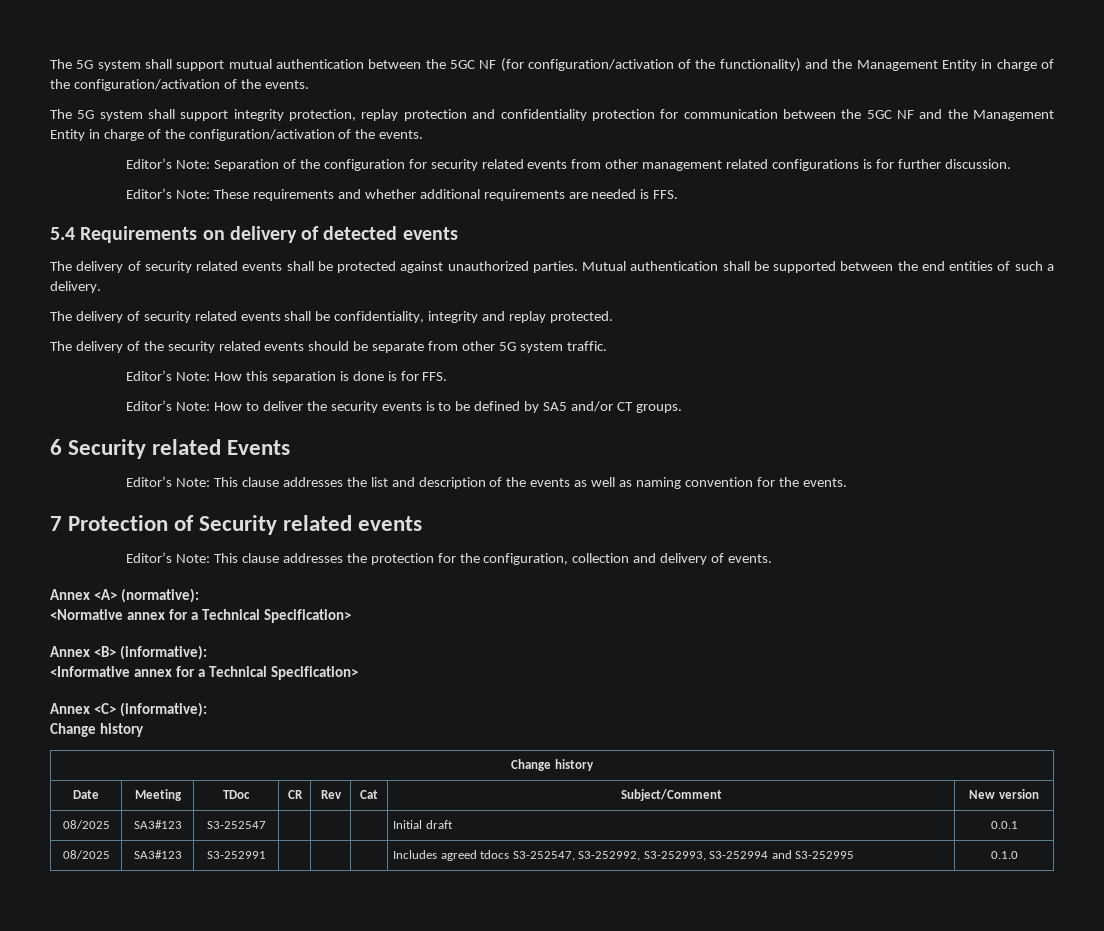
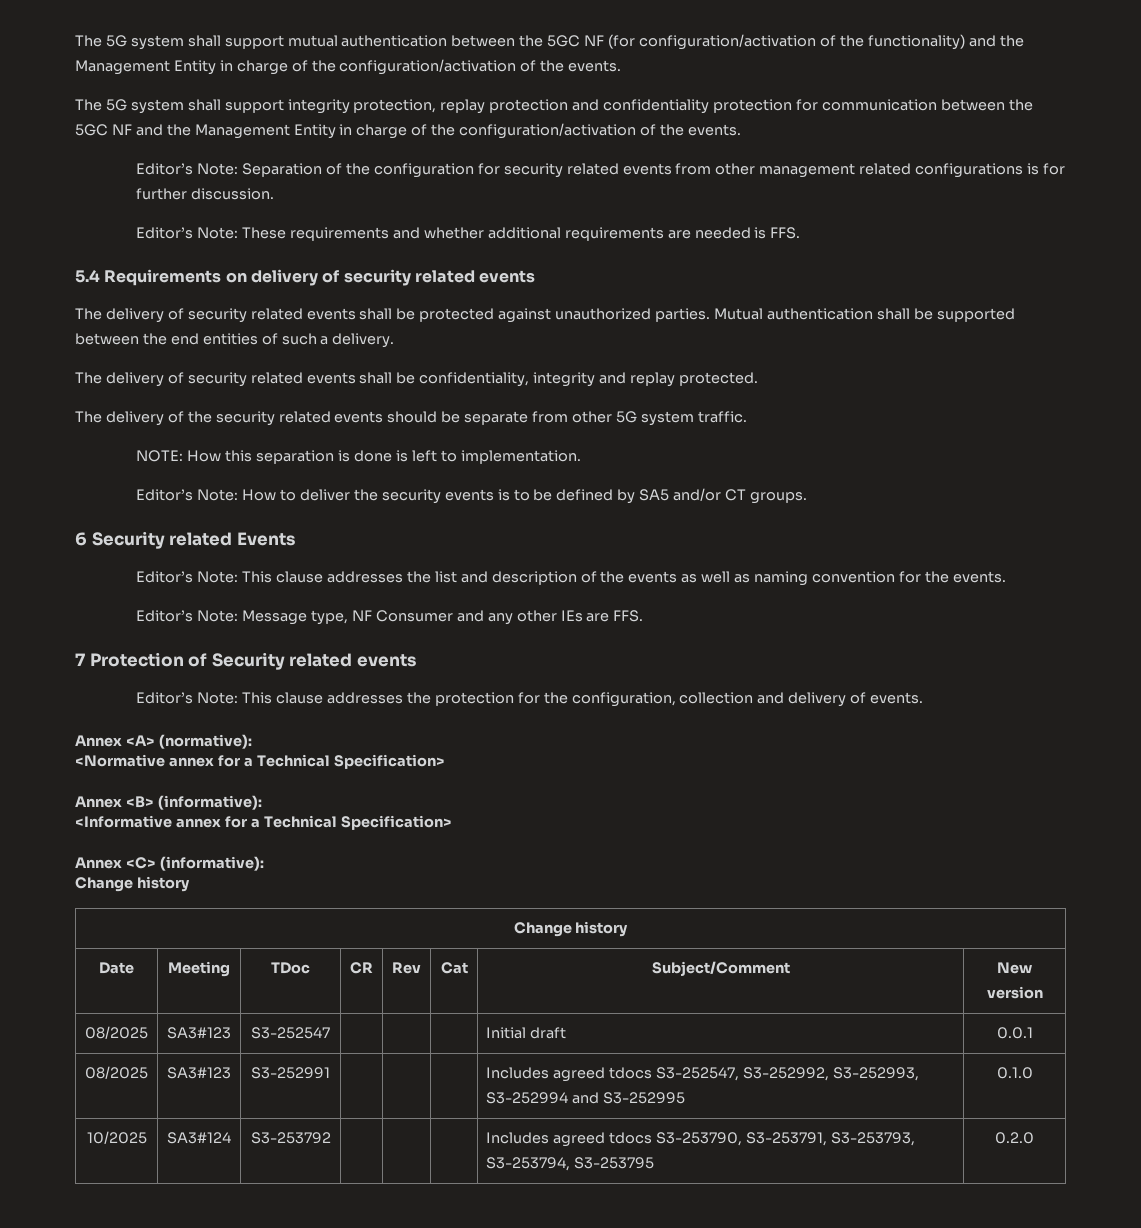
[323,226,398,240] detected -> [343,269,475,286] security related
[126,370,211,381] Editor’s Note: -> [136,450,184,462] NOTE:
[400,371,448,381] for FFS. -> [411,450,581,464] left to implementation.
(847, 482) none -> [136,610,644,625] // Editor’s Note: Message type, NF Consumer and any other IEs are FFS.
(1018, 855) none -> [86,1131,147,1144] [167,1132,231,1144] [250,1132,331,1144] [486,1132,915,1147] [486,1157,655,1171] [995,1132,1034,1144] // 10/2025 | SA3#124 | S3-253792 | | | | Includes agreed tdocs S3-253790, S3-253791, S3-253793, S3-253794, S3-253795 | 0.2.0

